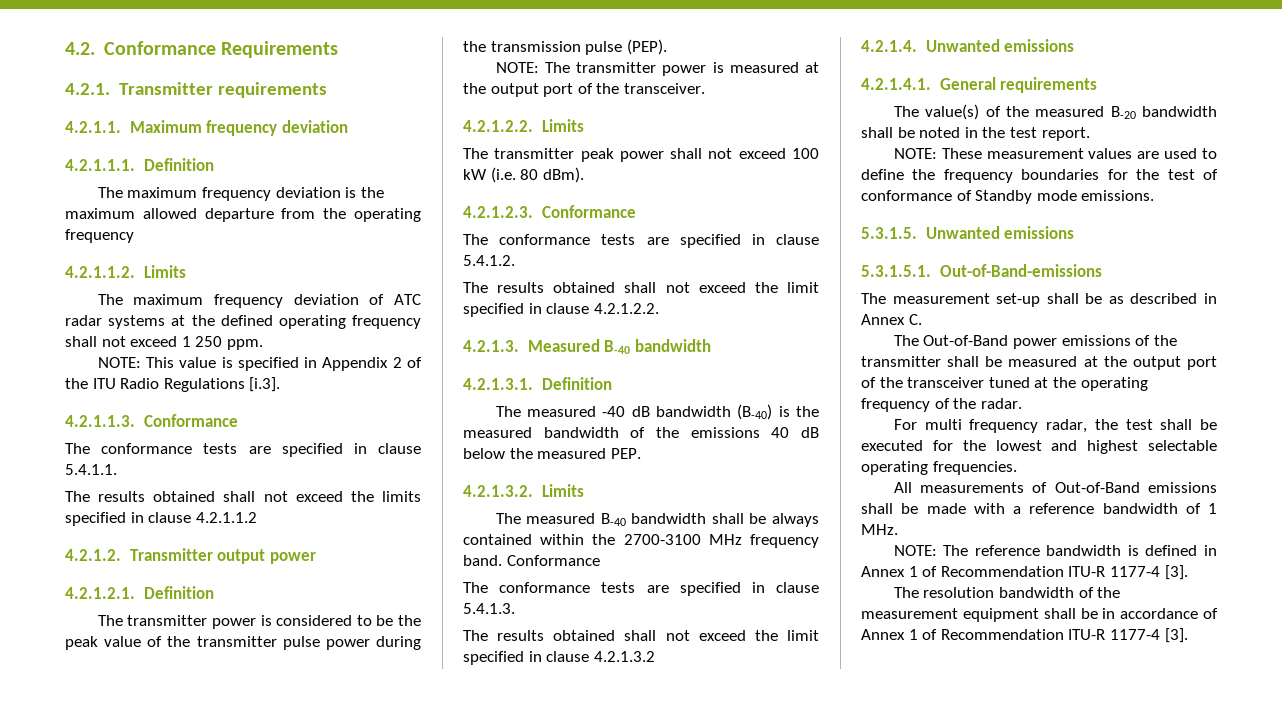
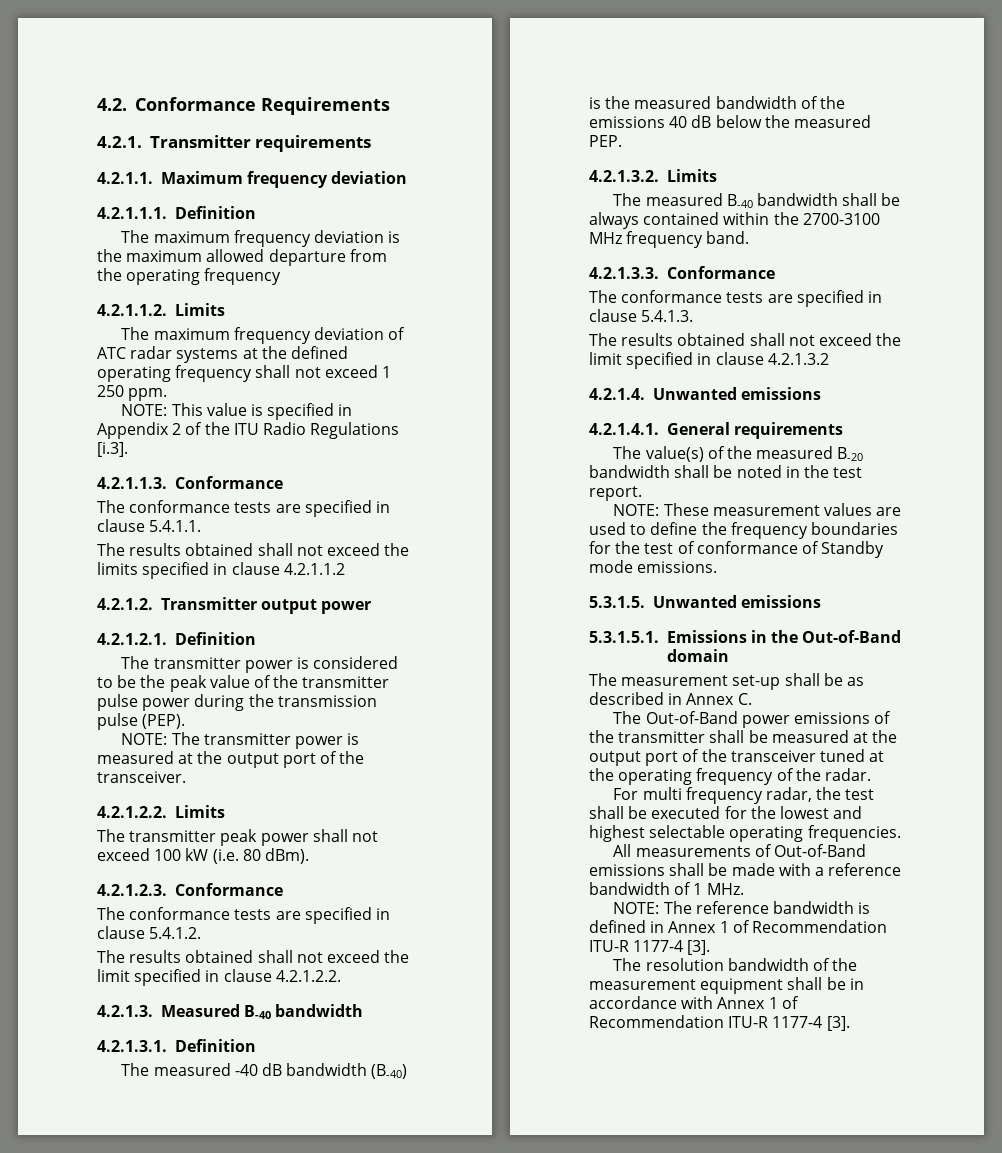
(502, 560) none -> [589,267,659,279] // 4.2.1.3.3.
[939,264,1102,277] Out-of-Band-emissions -> [666,630,902,643] [666,649,729,662] Emissions in the Out-of-Band domain
[1203,608,1218,619] of -> [681,996,714,1009] with

